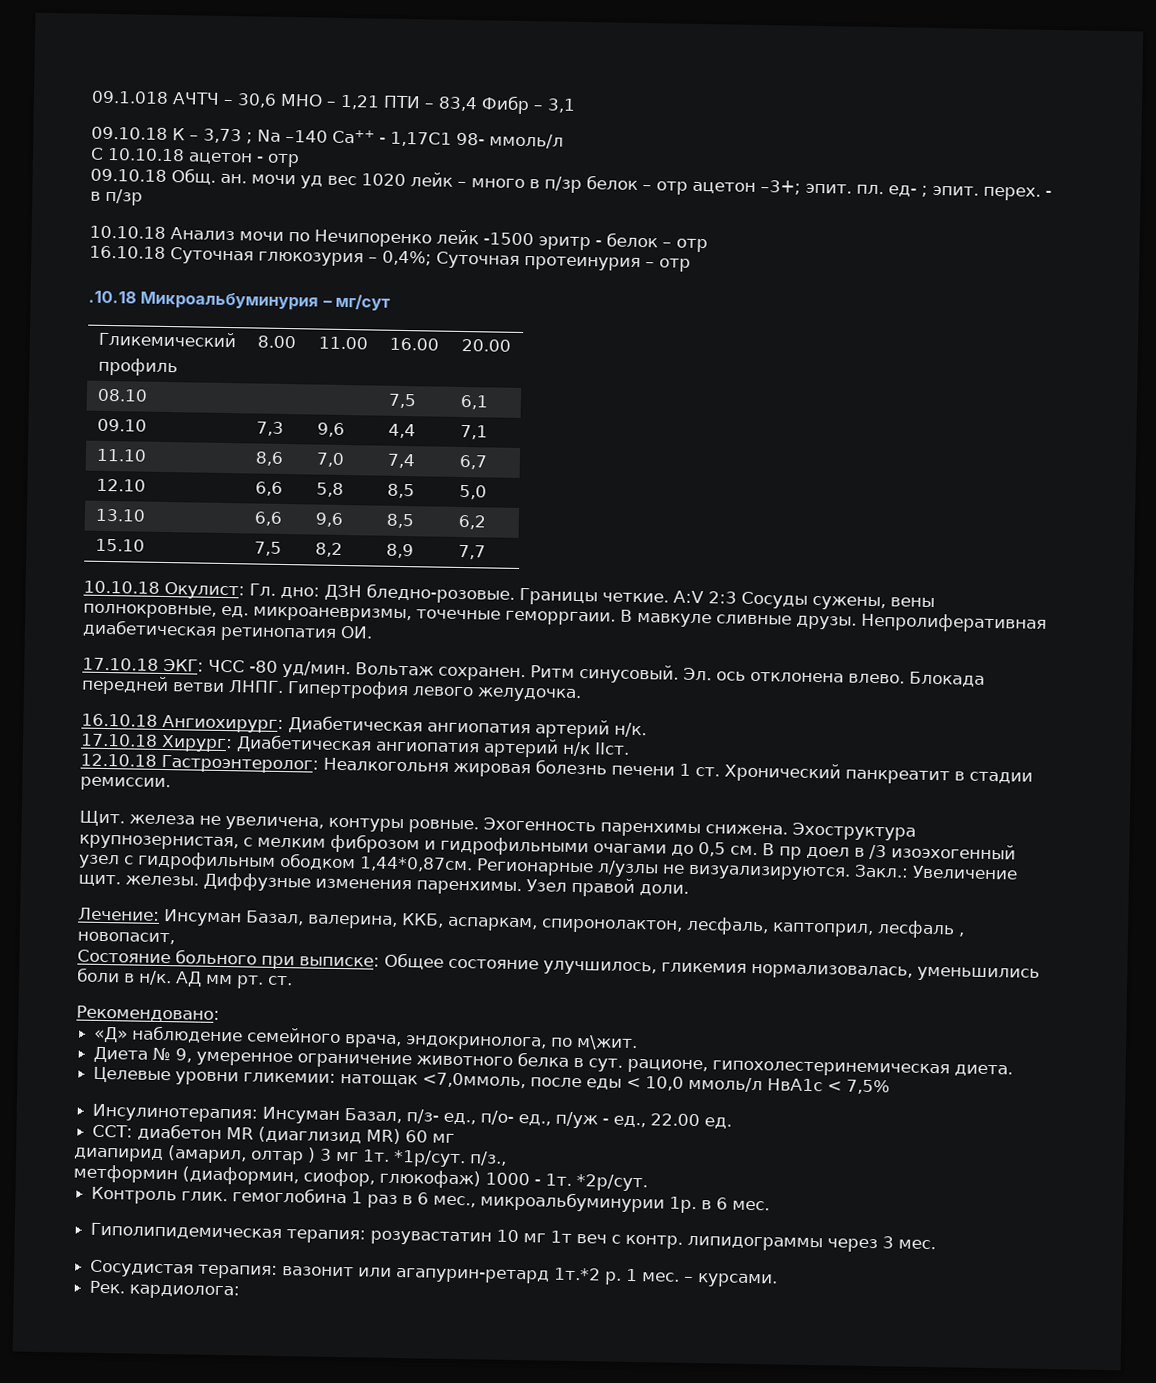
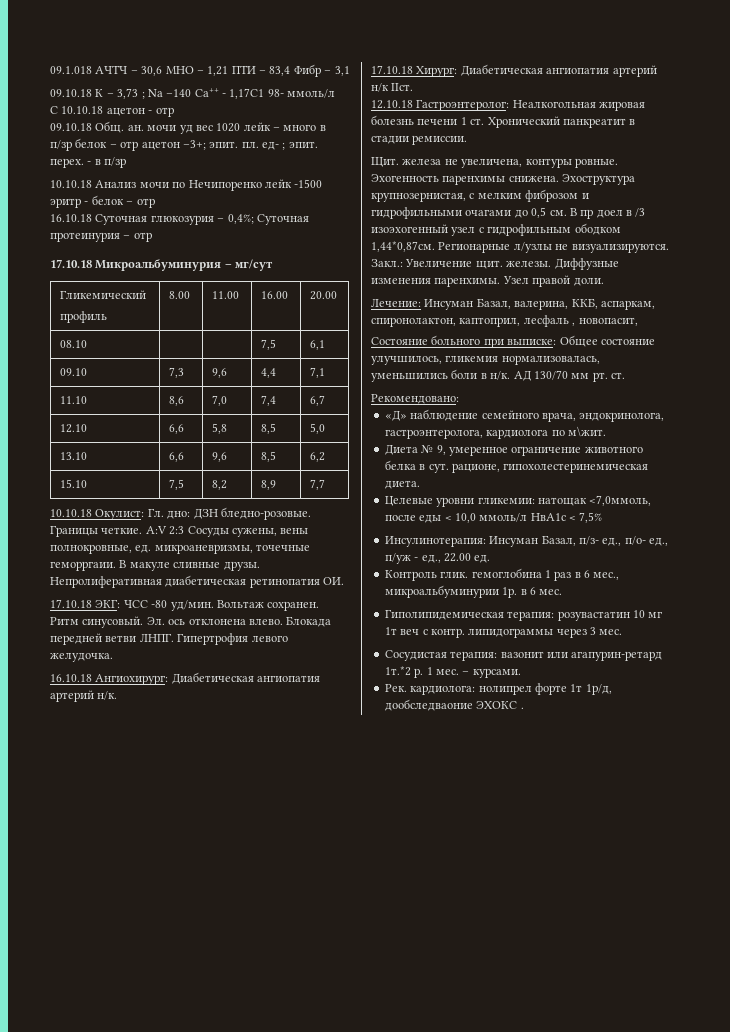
[88,290,137,304] .10.18 -> [50,259,92,268] 17.10.18
[637,612,712,628] мавкуле -> [129,562,170,571] макуле
[323,757,449,772] Неалкогольня -> [512,100,596,108] Неалкогольная
[686,916,769,936] лесфаль, -> (456, 322) none
(202, 979) none -> [533,370,568,380] 130/70
(548, 1043) none -> [384,429,549,439] гастроэнтеролога, кардиолога
[92,1123,456,1145] [73,1145,507,1168] [73,1164,648,1192] // ССТ: диабетон МR (диаглизид МR) 60 мг // диапирид (амарил, олтар ) 3 мг 1т. *1р/сут. п/з., // метформин (диаформин, сиофор, глюкофаж) 1000 - 1т. *2р/сут. -> (491, 559) none
(241, 1292) none -> [478,683,612,695] [384,699,524,711] нолипрел форте 1т 1р/д, дообследваоние ЭХОКС .

